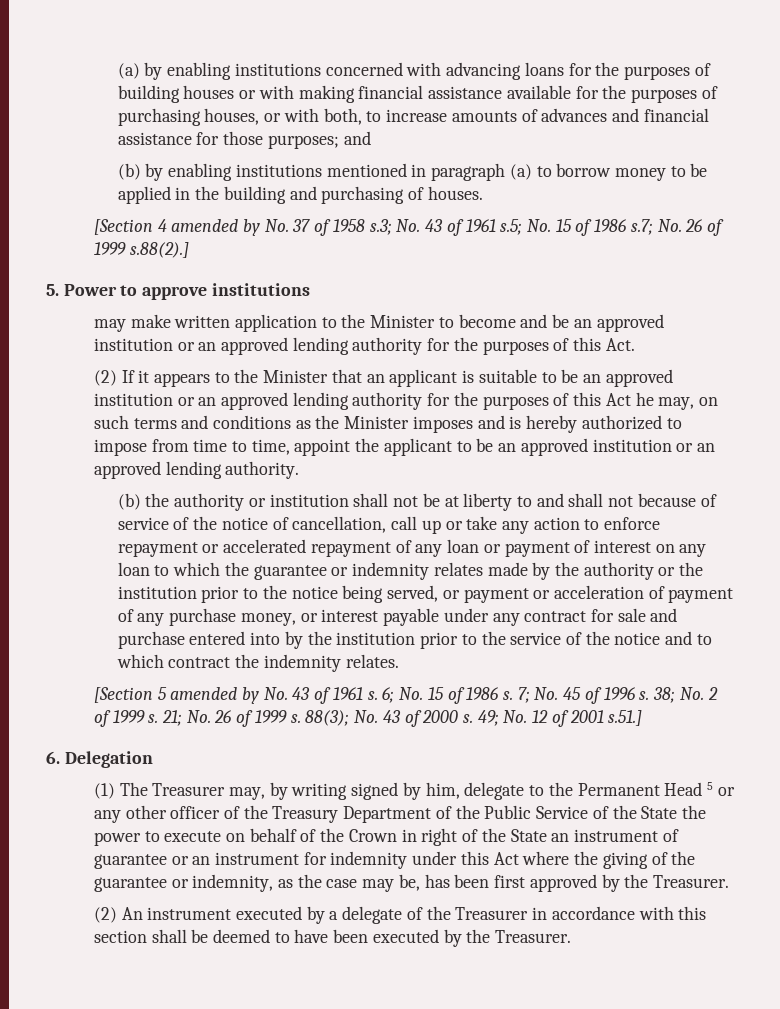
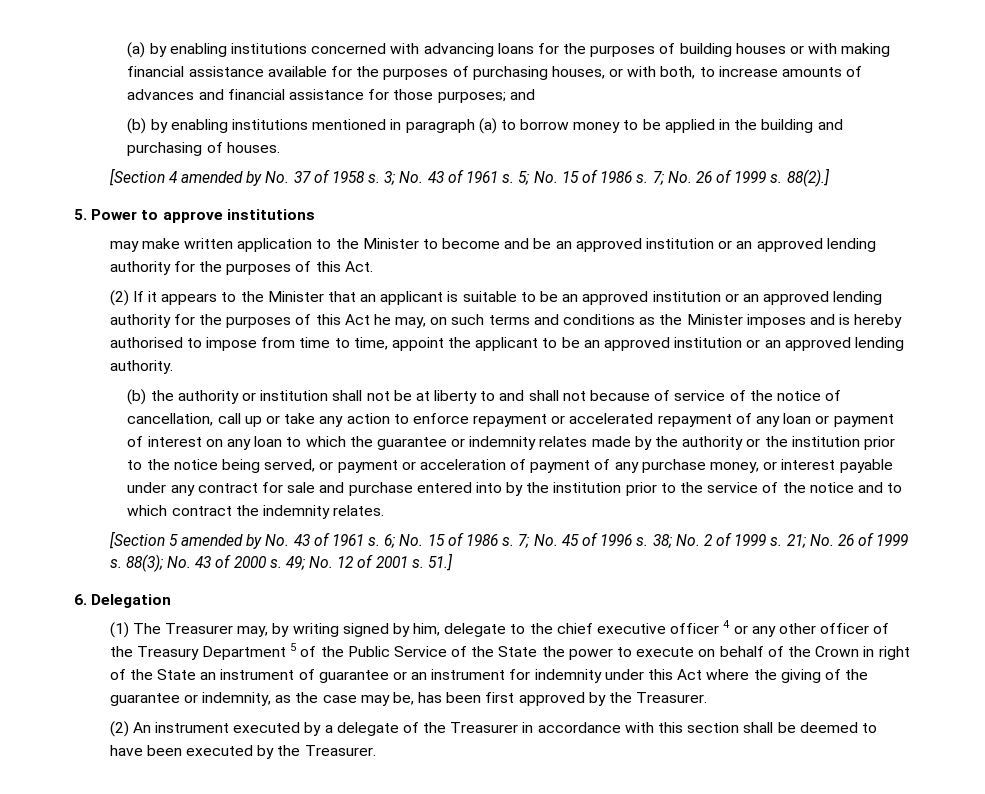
[369,219,725,236] [93,242,189,258] s.3; No. 43 of 1961 s.5; No. 15 of 1986 s.7; No. 26 of 1999 s.88(2).] -> [368,168,830,187] s. 3; No. 43 of 1961 s. 5; No. 15 of 1986 s. 7; No. 26 of 1999 s. 88(2).]
[581,415,662,430] authorized -> [109,337,183,348] authorised
[608,710,643,726] s.51.] -> [411,553,454,571] s. 51.]
[577,782,713,796] Permanent Head 5 -> [556,620,731,634] chief executive officer 4
(432, 814) none -> [290,643,297,651] 5

